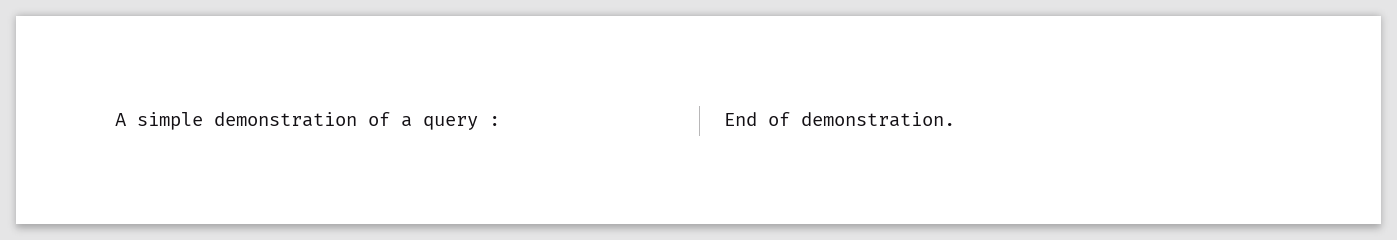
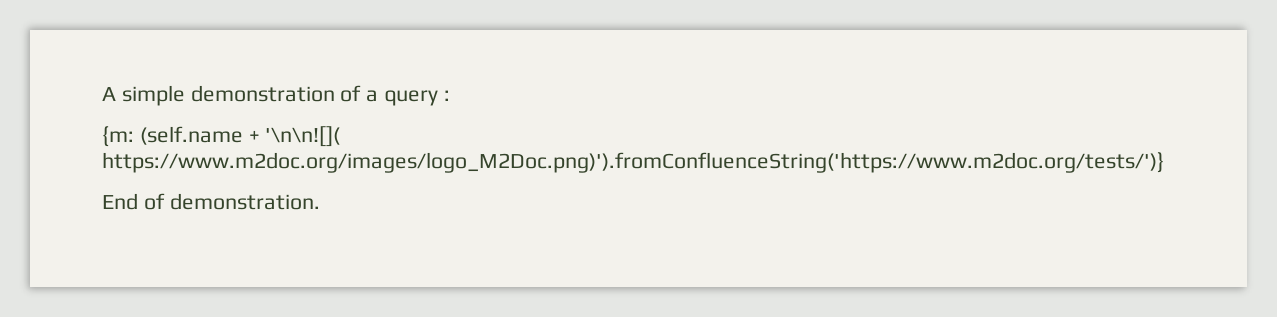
(500, 121) none -> [102,126,341,147] [102,152,1164,173] // {m: (self.name + '\n\n![]( https://www.m2doc.org/images/logo_M2Doc.png)').fromConfluenceString('https://www.m2doc.org/tests/')}

